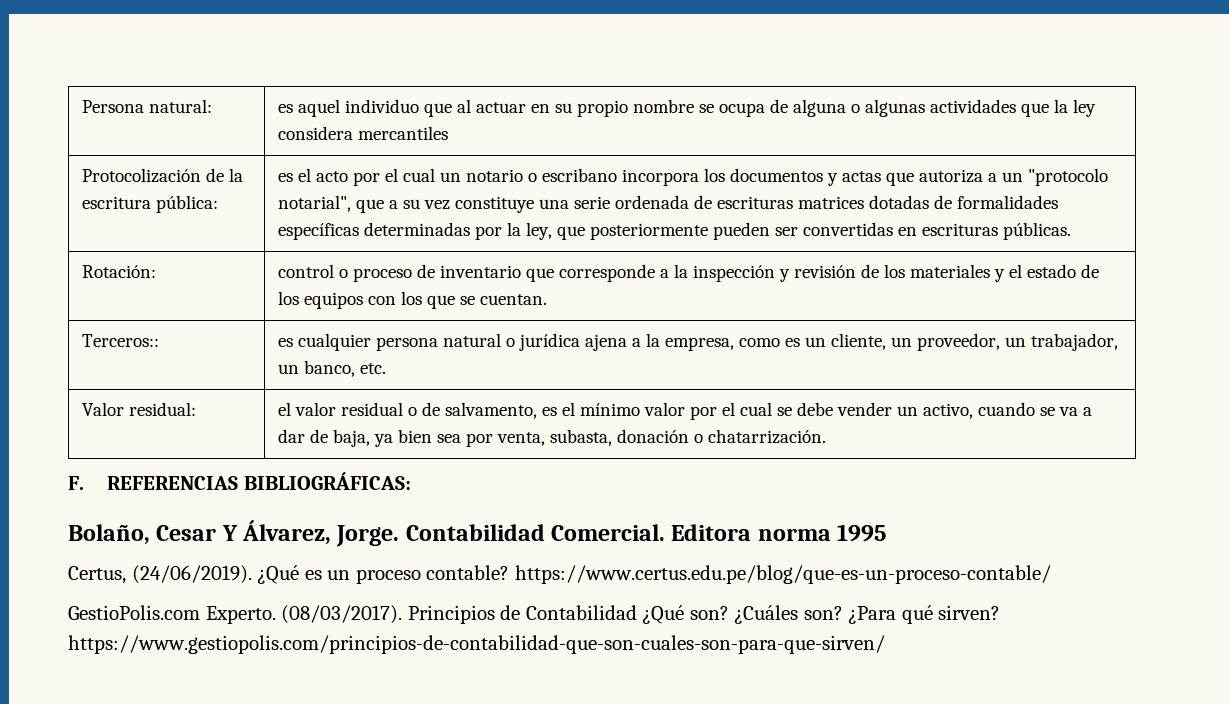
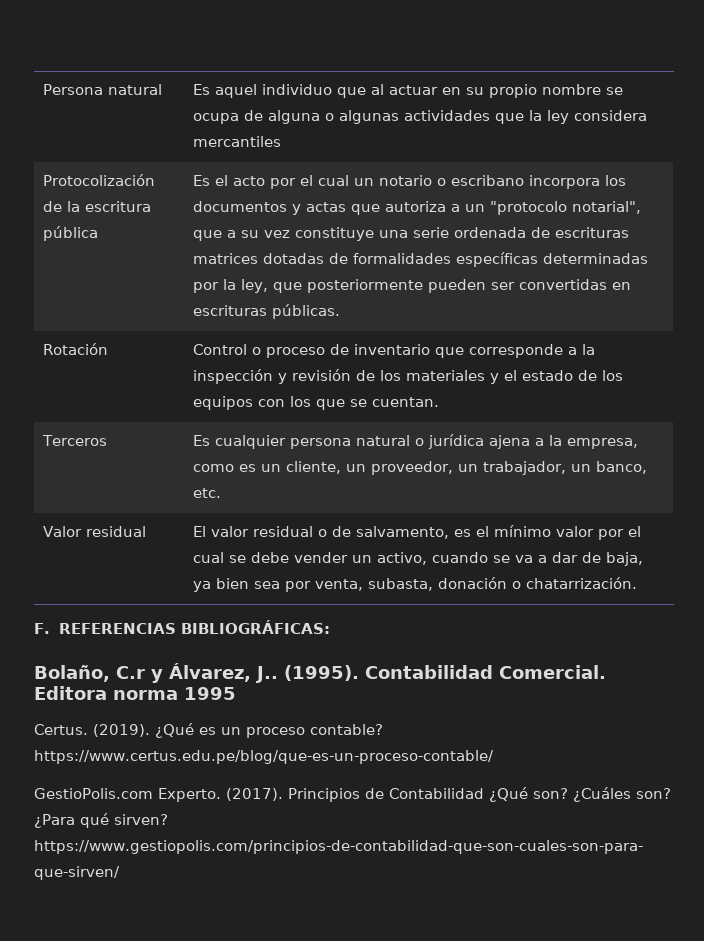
[148,99,212,113] [277,104,293,113] natural: | es -> [108,84,163,95] [193,84,211,95] natural | Es
[155,195,218,213] [277,173,293,182] pública: | es -> [43,226,99,241] [193,175,211,186] pública | Es
[81,265,156,278] [277,264,334,278] Rotación: | control -> [43,343,109,355] [193,344,248,355] Rotación | Control
[81,334,159,347] [277,338,293,347] Terceros:: | es -> [42,435,108,446] [193,435,211,446] Terceros | Es
[128,402,196,416] [277,402,291,416] residual: | el -> [86,526,147,537] [193,526,207,537] residual | El
[156,520,400,547] Cesar Y Álvarez, Jorge. -> [116,663,359,683] C.r y Álvarez, J.. (1995).
[68,565,252,584] Certus, (24/06/2019). -> [34,724,150,737] Certus. (2019).
[281,605,403,624] (08/03/2017). -> [226,788,283,801] (2017).

